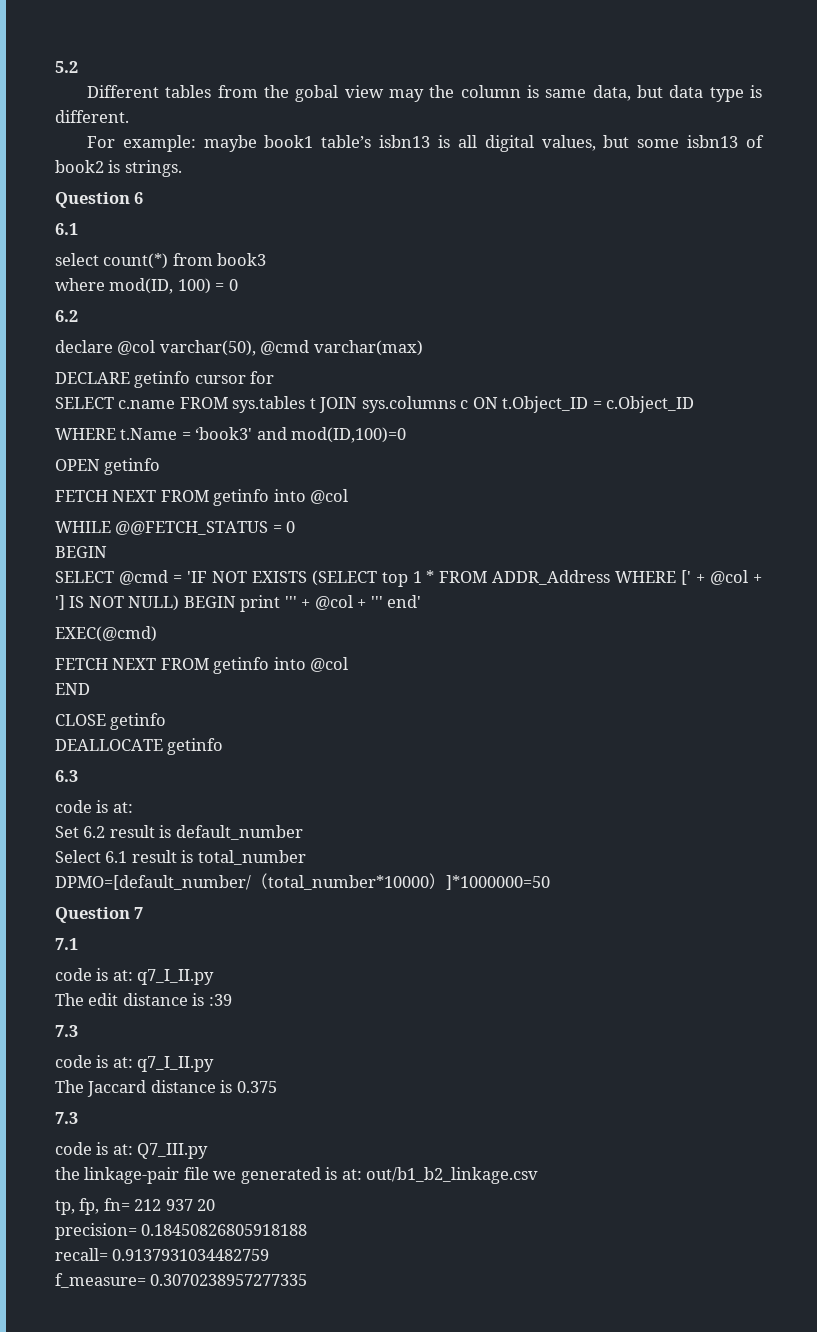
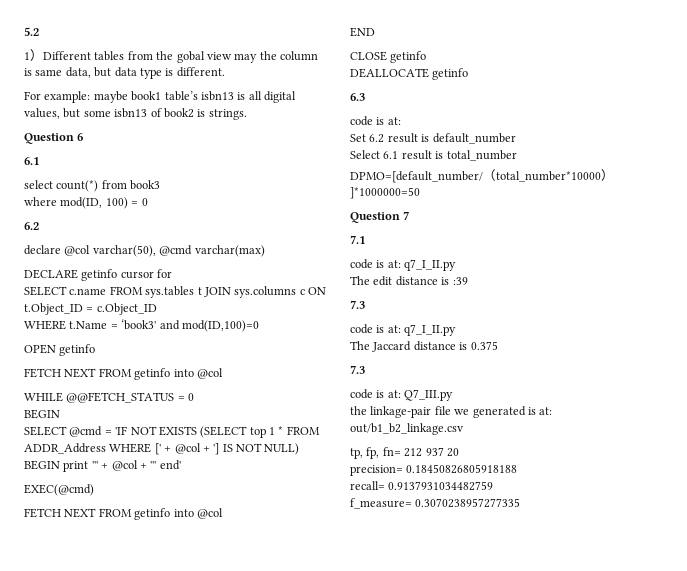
(78, 67) none -> [24,49,43,61] 1）

